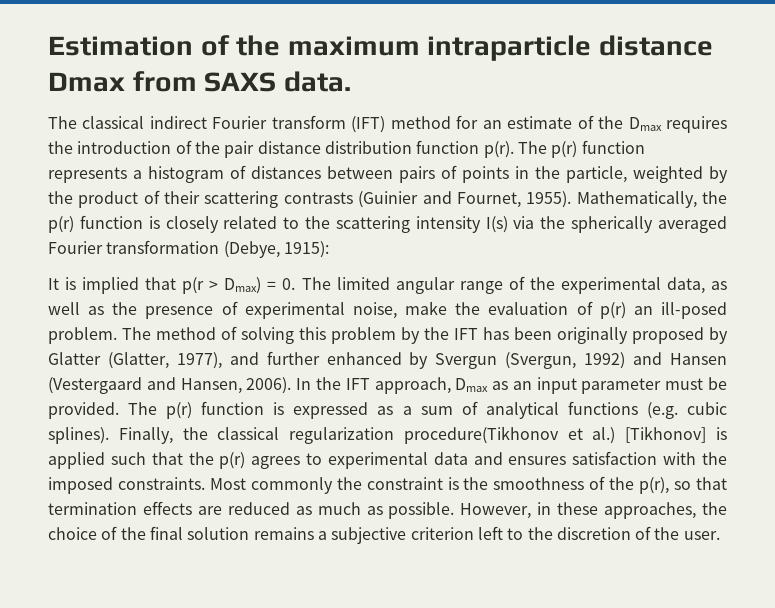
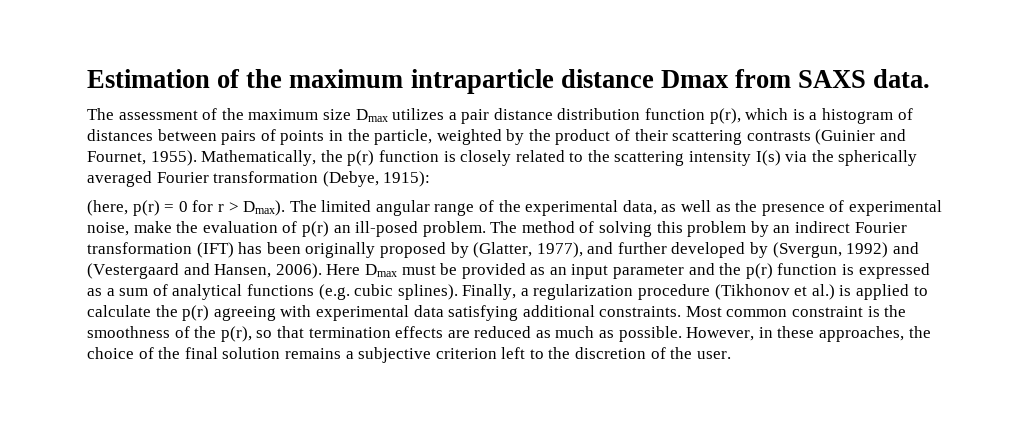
[82,115,727,133] [48,140,645,158] [48,167,127,183] classical indirect Fourier transform (IFT) method for an estimate of the Dmax requires the introduction of the pair distance distribution function p(r). The p(r) function represents -> [118,108,805,124] assessment of the maximum size Dmax utilizes a pair distance distribution function p(r), which is
[48,277,296,294] It is implied that p(r > Dmax) = 0. -> [87,200,286,216] (here, p(r) = 0 for r > Dmax).
[424,327,478,340] the IFT -> [773,221,907,233] [87,242,234,258] an indirect Fourier transformation (IFT)
[48,352,101,365] Glatter -> (469, 250) none
[326,352,498,369] enhanced by Svergun -> [671,242,769,258] developed by
[670,353,727,365] Hansen -> (919, 248) none
[296,377,728,394] [48,402,158,419] In the IFT approach, Dmax as an input parameter must be provided. The -> [326,263,742,279] Here Dmax must be provided as an input parameter and the
[182,426,559,444] the classical regularization procedure(Tikhonov -> [520,284,790,300] a regularization procedure (Tikhonov
[625,426,707,443] [Tikhonov] -> (835, 292) none
[110,451,727,469] [48,477,362,494] such that the p(r) agrees to experimental data and ensures satisfaction with the imposed constraints. Most commonly the -> [913,286,928,296] [87,305,788,321] to calculate the p(r) agreeing with experimental data satisfying additional constraints. Most common

